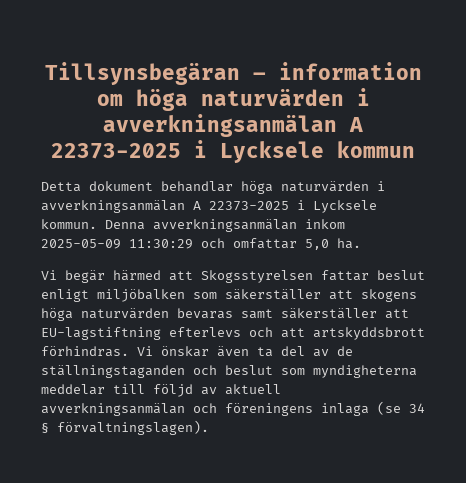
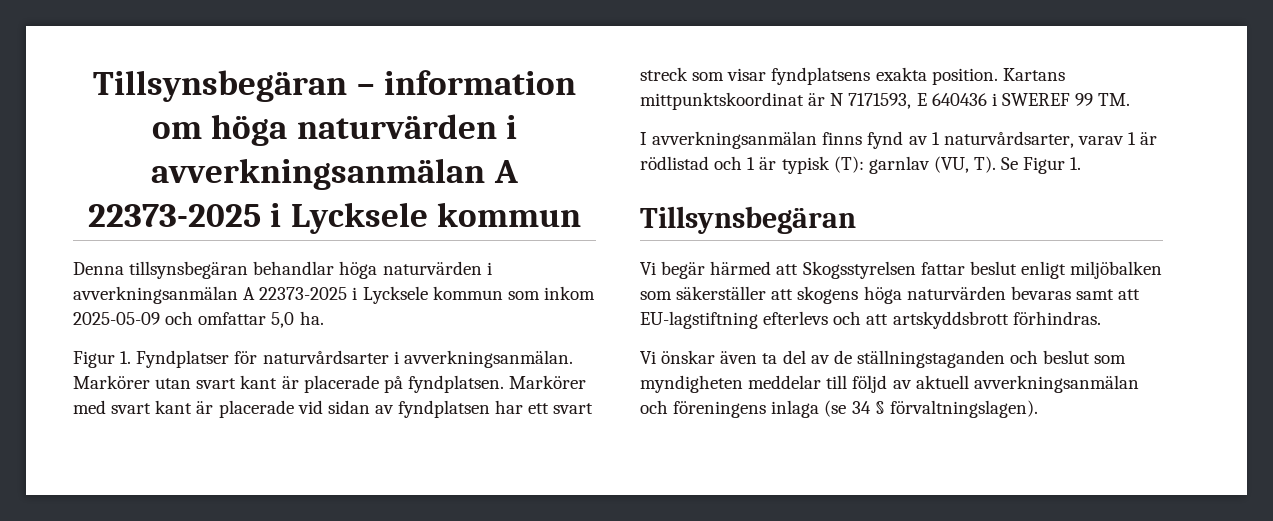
[41,181,153,192] Detta dokument -> [73,261,249,279] Denna tillsynsbegäran
[41,219,297,232] kommun. Denna avverkningsanmälan -> [432,286,540,300] kommun som
[129,239,193,249] 11:30:29 -> (160, 318) none
(361, 243) none -> [73,350,573,368] [73,375,587,393] [73,400,594,418] [640,67,1065,85] [640,92,1131,110] [640,131,1158,149] [640,156,1082,174] [640,206,856,234] // Figur 1. Fyndplatser för naturvårdsarter i avverkningsanmälan. Markörer utan svart kant är placerade på fyndplatsen. Markörer med svart kant är placerade vid sidan av fyndplatsen har ett svart streck som visar fyndplatsens exakta position. Kartans mittpunktskoordinat är N 7171593, E 640436 i SWEREF 99 TM. // I avverkningsanmälan finns fynd av 1 naturvårdsarter, varav 1 är rödlistad och 1 är typisk (T): garnlav (VU, T). Se Figur 1. // Tillsynsbegäran
[281,308,377,319] säkerställer -> (1114, 294) none
(129, 351) none -> (1101, 318) //
[313,365,417,378] myndigheterna -> [640,375,743,393] myndigheten

